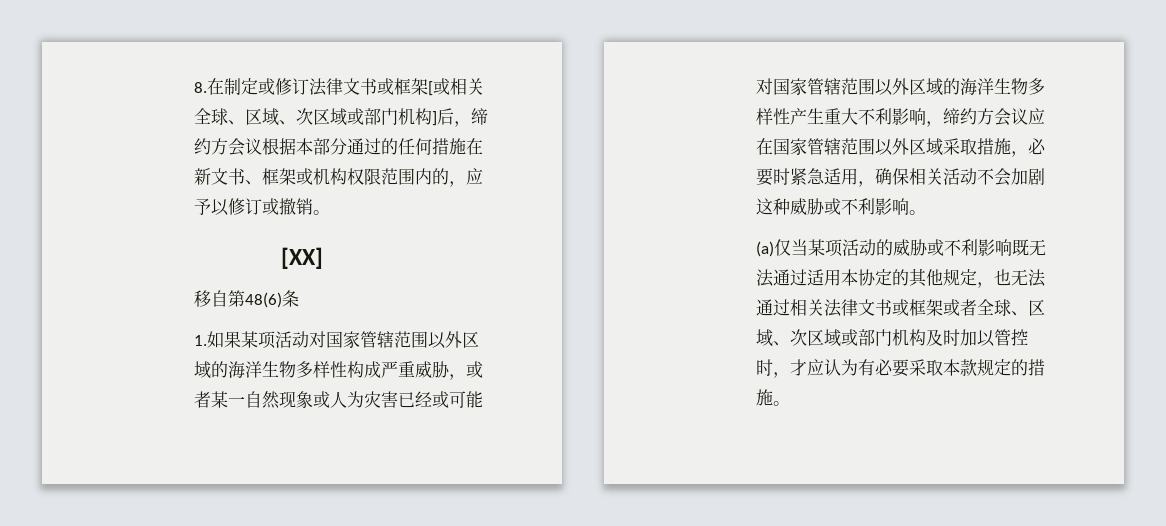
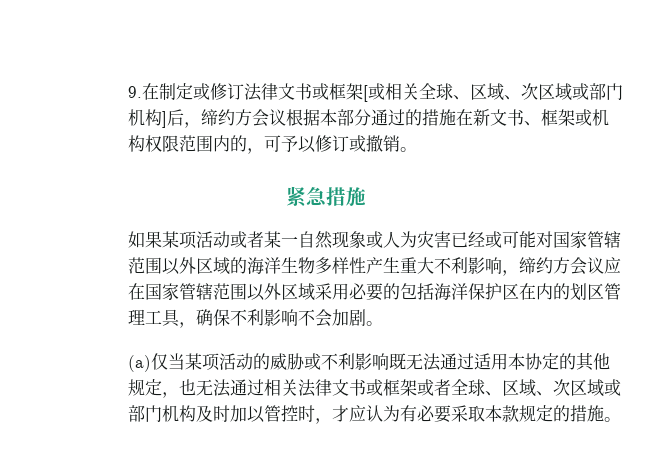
[193,82,207,93] 8. -> [128,86,143,98] 9.
[397,138,432,155] 任何 -> (423, 117) none
[465,168,483,185] 应 -> [264,135,282,152] 可
[281,247,323,269] [193,290,299,308] [193,331,479,349] [193,361,466,380] [XX] // 移自第48(6)条 // 1.如果某项活动对国家管辖范围以外区域的海洋生物多样性构成严重威胁， -> [286,186,366,207] [128,231,231,249] 紧急措施 // 如果某项活动
[959,138,1046,157] [755,168,1045,187] [755,198,909,216] 取措施，必要时紧急适用，确保相关活动不会加剧这种威胁或不利影响 -> [332,283,622,301] [128,309,367,328] 用必要的包括海洋保护区在内的划区管理工具，确保不利影响不会加剧

